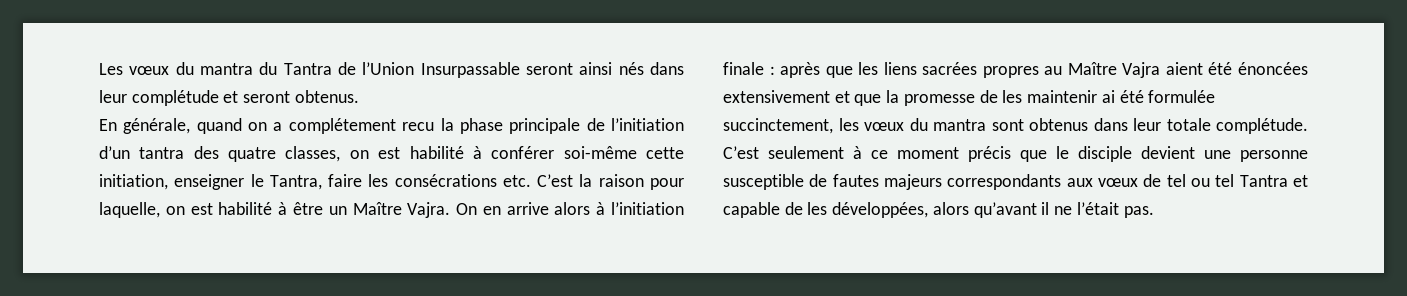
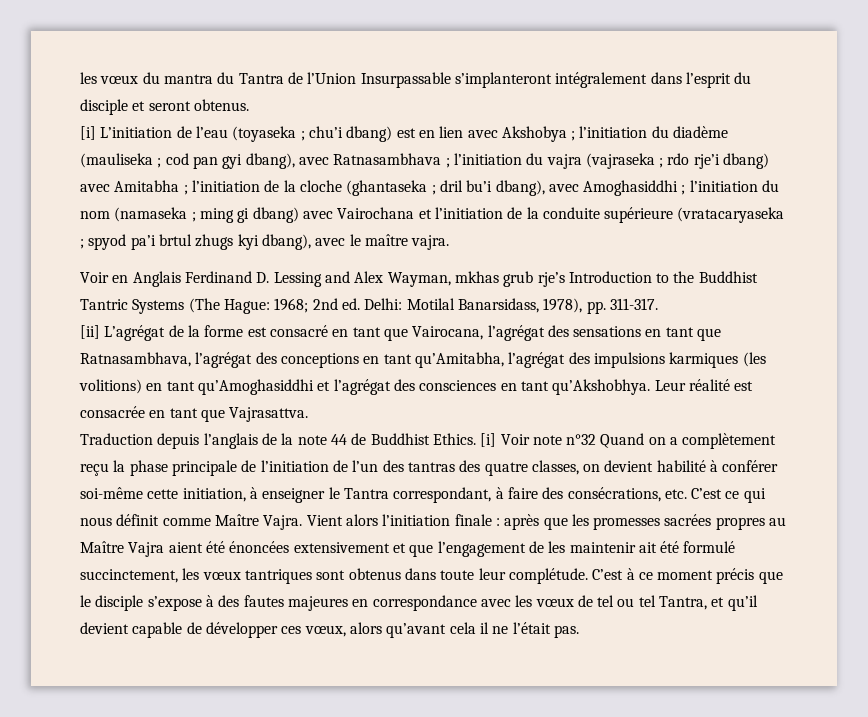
[99,63,123,75] Les -> [80,72,97,84] les
[526,62,684,75] [99,90,359,106] [99,118,435,134] seront ainsi nés dans leur complétude et seront obtenus. // En générale, quand on a complétement recu -> [454,72,752,88] [80,99,249,115] [80,126,729,142] [80,153,770,169] [80,180,780,196] [80,207,785,223] [80,234,450,250] [80,271,758,287] [80,298,658,314] [80,325,722,341] [80,352,766,368] [79,379,754,395] [80,406,309,422] [80,433,777,449] [80,463,109,476] s’implanteront intégralement dans l’esprit du disciple et seront obtenus. // [i] L’initiation de l’eau (toyaseka ; chu’i dbang) est en lien avec Akshobya ; l’initiation du diadème (mauliseka ; cod pan gyi dbang), avec Ratnasambhava ; l’initiation du vajra (vajraseka ; rdo rje’i dbang) avec Amitabha ; l’initiation de la cloche (ghantaseka ; dril bu’i dbang), avec Amoghasiddhi ; l’initiation du nom (namaseka ; ming gi dbang) avec Vairochana et l’initiation de la conduite supérieure (vratacaryaseka ; spyod pa’i brtul zhugs kyi dbang), avec le maître vajra. // Voir en Anglais Ferdinand D. Lessing and Alex Wayman, mkhas grub rje’s Introduction to the Buddhist Tantric Systems (The Hague: 1968; 2nd ed. Delhi: Motilal Banarsidass, 1978), pp. 311-317. // [ii] L’agrégat de la forme est consacré en tant que Vairocana, l’agrégat des sensations en tant que Ratnasambhava, l’agrégat des conceptions en tant qu’Amitabha, l’agrégat des impulsions karmiques (les volitions) en tant qu’Amoghasiddhi et l’agrégat des consciences en tant qu’Akshobhya. Leur réalité est consacrée en tant que Vajrasattva. // Traduction depuis l’anglais de la note 44 de Buddhist Ethics. [i] Voir note n°32 Quand on a complètement reçu
[99,146,185,159] d’un tantra -> [332,460,455,472] de l’un des tantras
[378,147,401,159] est -> [604,460,654,472] devient
(168, 182) none -> [249,487,258,499] à
[269,174,684,190] [99,202,606,218] Tantra, faire les consécrations etc. C’est la raison pour laquelle, on est habilité à être un Maître Vajra. On en arrive alors à -> [343,487,766,503] [80,514,378,530] Tantra correspondant, à faire des consécrations, etc. C’est ce qui nous définit comme Maître Vajra. Vient alors
[883,62,917,75] liens -> [593,517,661,530] promesses
[886,90,975,106] la promesse -> [437,541,526,557] l’engagement
[1101,90,1216,103] ai été formulée -> [638,541,736,553] ait été formulé
[909,118,986,131] du mantra -> [244,569,312,584] tantriques
[1133,118,1211,131] leur totale -> [440,568,506,580] toute leur
[768,146,844,159] seulement -> (624, 574) none
[1141,146,1308,162] [723,174,1093,190] devient une personne susceptible de fautes majeurs correspondants aux -> [147,595,533,611] s’expose à des fautes majeures en correspondance avec les
[1239,175,1308,187] [723,202,929,218] Tantra et capable de les développées, -> [659,595,758,611] [80,622,346,638] Tantra, et qu’il devient capable de développer ces vœux,
(1037, 210) none -> [449,622,476,634] cela

